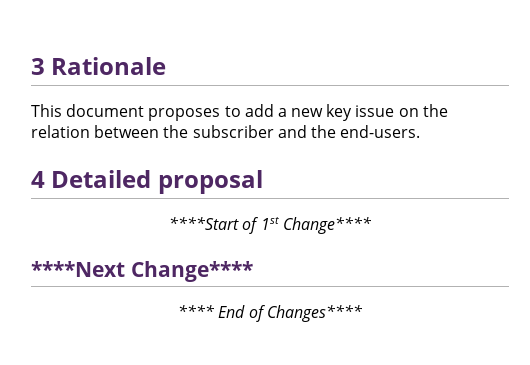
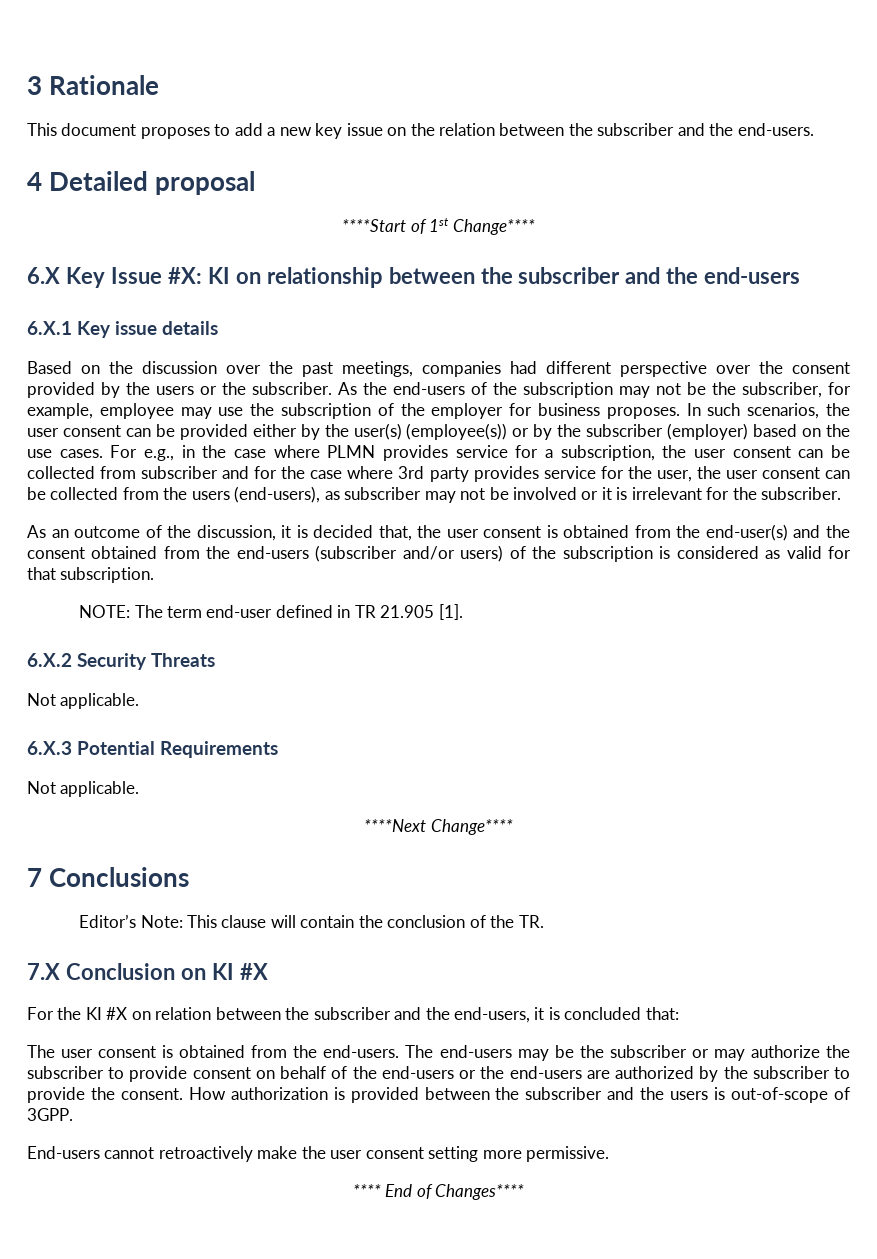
[31,261,253,282] ****Next Change**** -> [27,267,801,288] [27,321,219,338] [27,361,850,377] [27,382,851,398] [27,403,850,419] [27,423,851,440] [27,445,850,461] [27,466,850,482] [27,486,842,503] [27,524,850,541] [27,545,852,562] [27,567,155,583] [79,604,463,620] [27,653,216,670] [27,693,140,709] [27,741,279,758] [27,781,140,797] [364,819,513,835] [27,867,190,887] [79,914,544,928] [27,963,268,980] [27,1007,679,1023] [27,1045,850,1061] [27,1066,851,1082] [27,1087,851,1103] [27,1108,73,1121] [27,1146,610,1162] 6.X Key Issue #X: KI on relationship between the subscriber and the end-users // 6.X.1 Key issue details // Based on the discussion over the past meetings, companies had different perspective over the consent provided by the users or the subscriber. As the end-users of the subscription may not be the subscriber, for example, employee may use the subscription of the employer for business proposes. In such scenarios, the user consent can be provided either by the user(s) (employee(s)) or by the subscriber (employer) based on the use cases. For e.g., in the case where PLMN provides service for a subscription, the user consent can be collected from subscriber and for the case where 3rd party provides service for the user, the user consent can be collected from the users (end-users), as subscriber may not be involved or it is irrelevant for the subscriber. // As an outcome of the discussion, it is decided that, the user consent is obtained from the end-user(s) and the consent obtained from the end-users (subscriber and/or users) of the subscription is considered as valid for that subscription. // NOTE: The term end-user defined in TR 21.905 [1]. // 6.X.2 Security Threats // Not applicable. // 6.X.3 Potential Requirements // Not applicable. // ****Next Change**** // 7 Conclusions // Editor’s Note: This clause will contain the conclusion of the TR. // 7.X Conclusion on KI #X // For the KI #X on relation between the subscriber and the end-users, it is concluded that: // The user consent is obtained from the end-users. The end-users may be the subscriber or may authorize the subscriber to provide consent on behalf of the end-users or the end-users are authorized by the subscriber to provide the consent. How authorization is provided between the subscriber and the users is out-of-scope of 3GPP. // End-users cannot retroactively make the user consent setting more permissive.

